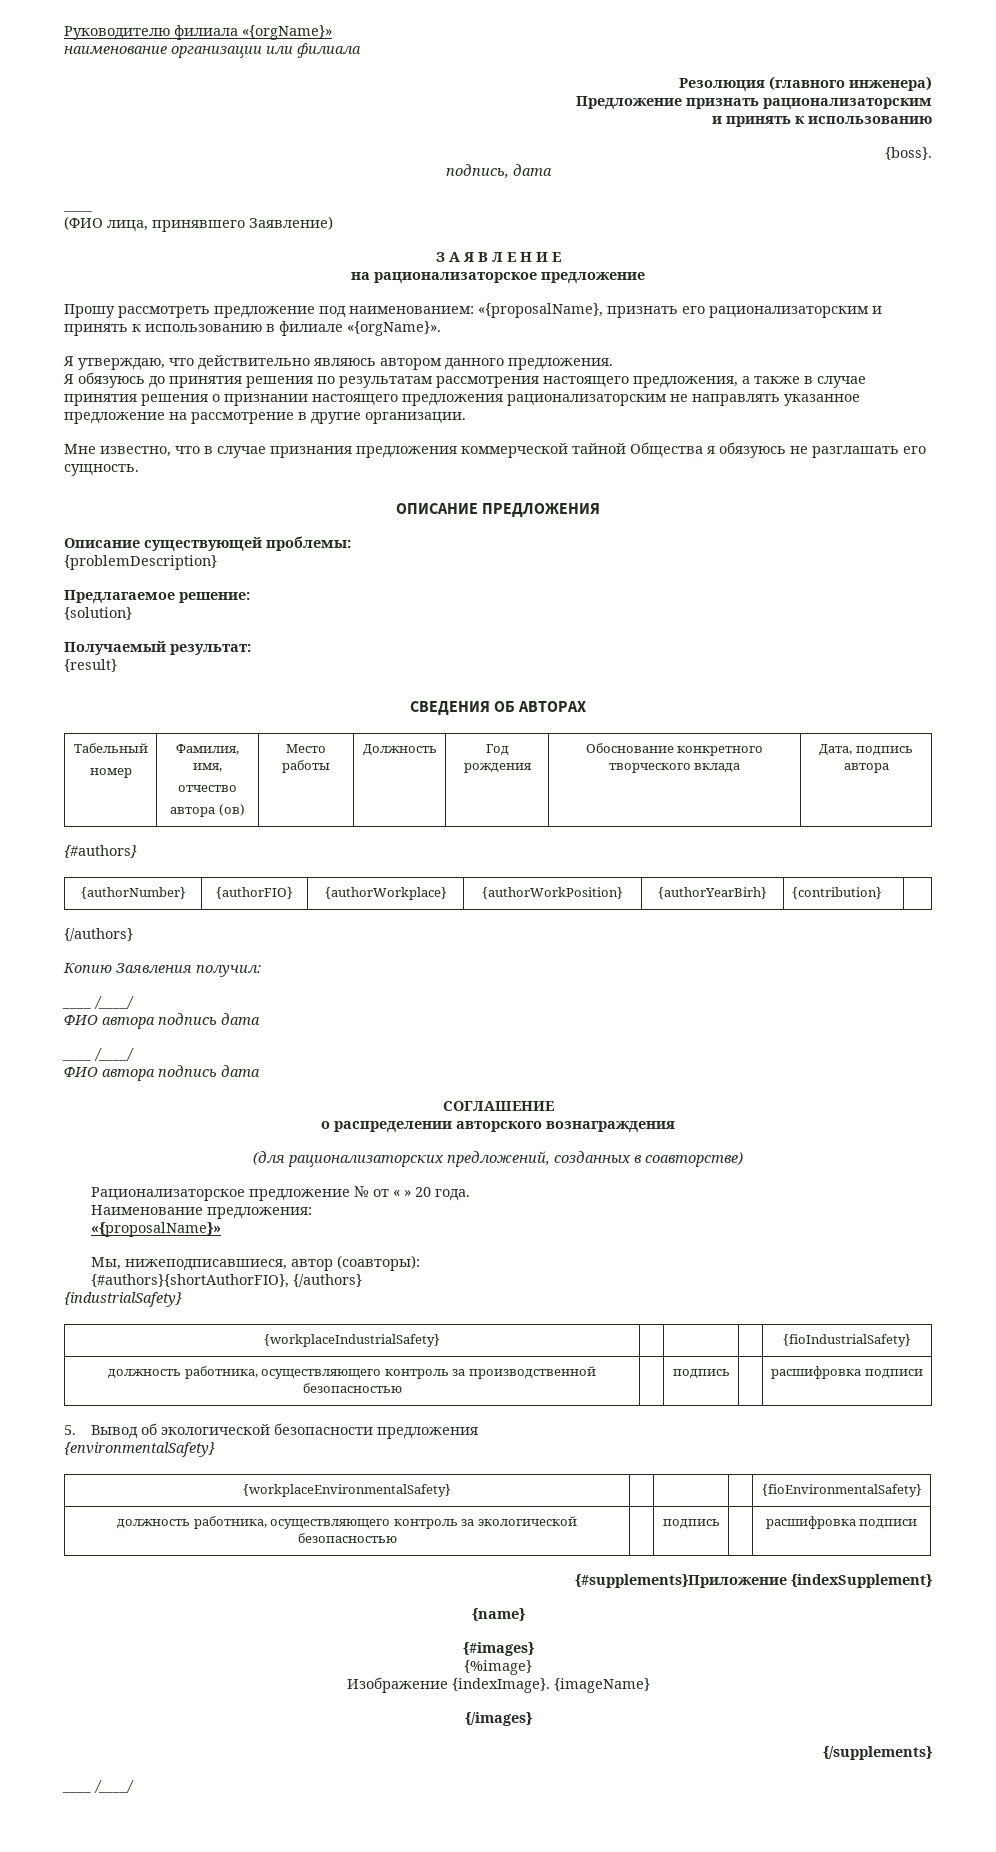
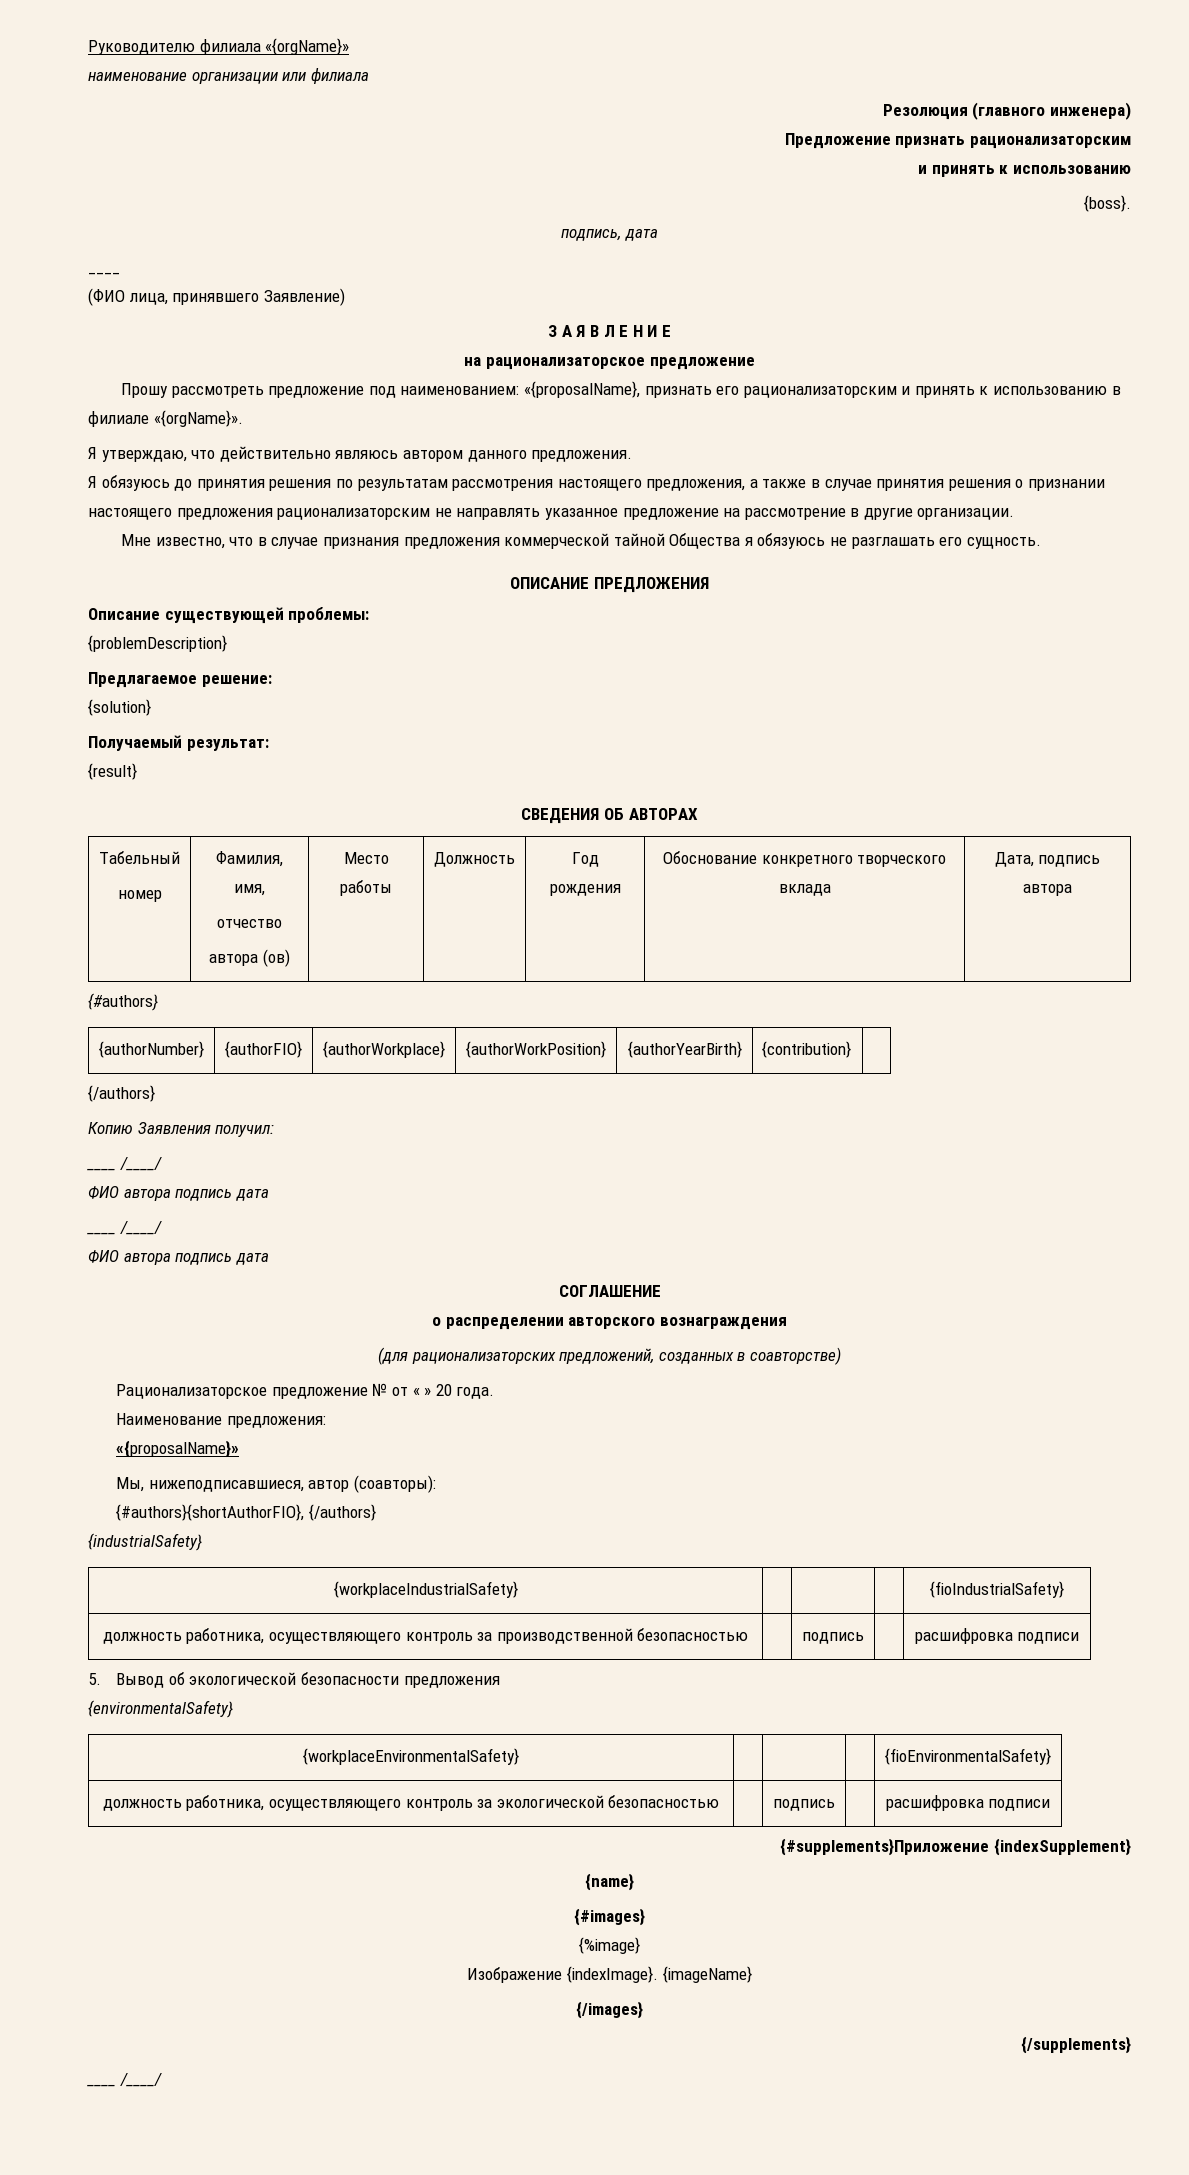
[658,887,767,899] {authorYearBirh} -> [627,1041,742,1058] {authorYearBirth}

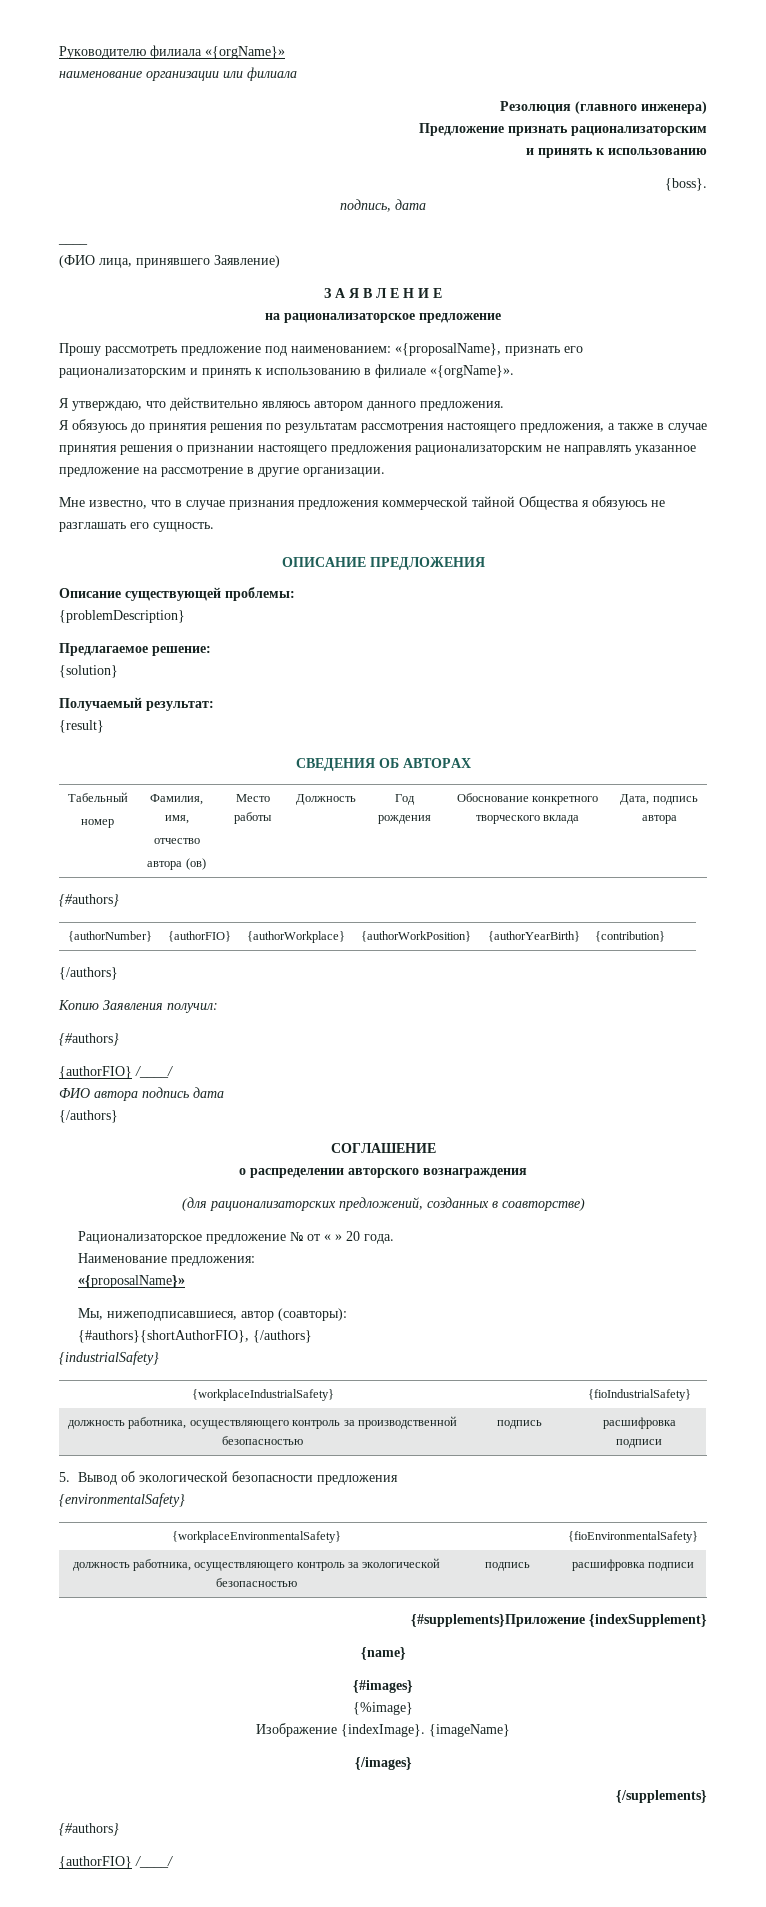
[87,1157,162,1171] [88,1186,269,1201] [87,1221,162,1235] [88,1250,269,1265] ____ /____/ // ФИО автора подпись дата // ____ /____/ // ФИО автора подпись дата -> [59,1033,119,1046] [59,1066,173,1079] [59,1087,224,1101] [59,1110,118,1123] {#authors} // {authorFIO} /____/ // ФИО автора подпись дата // {/authors}
[87,2084,116,2087] ____ -> [59,1823,119,1836] [59,1856,132,1869] {#authors} // {authorFIO}

